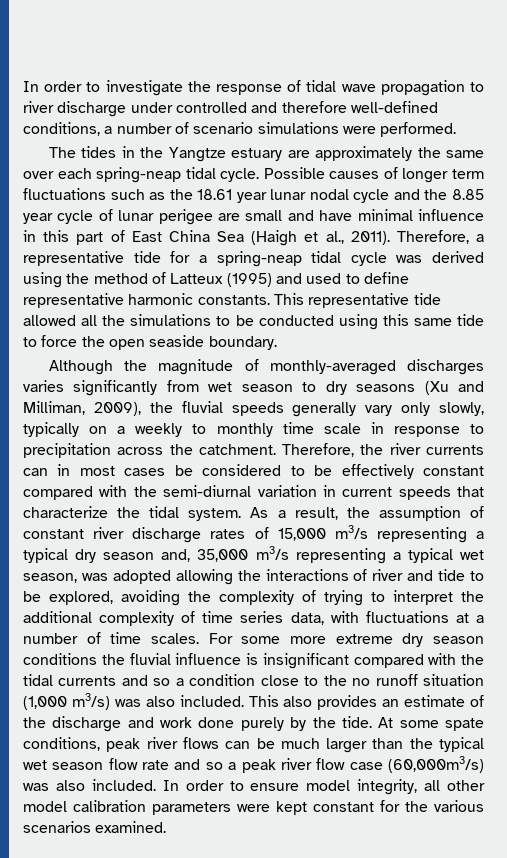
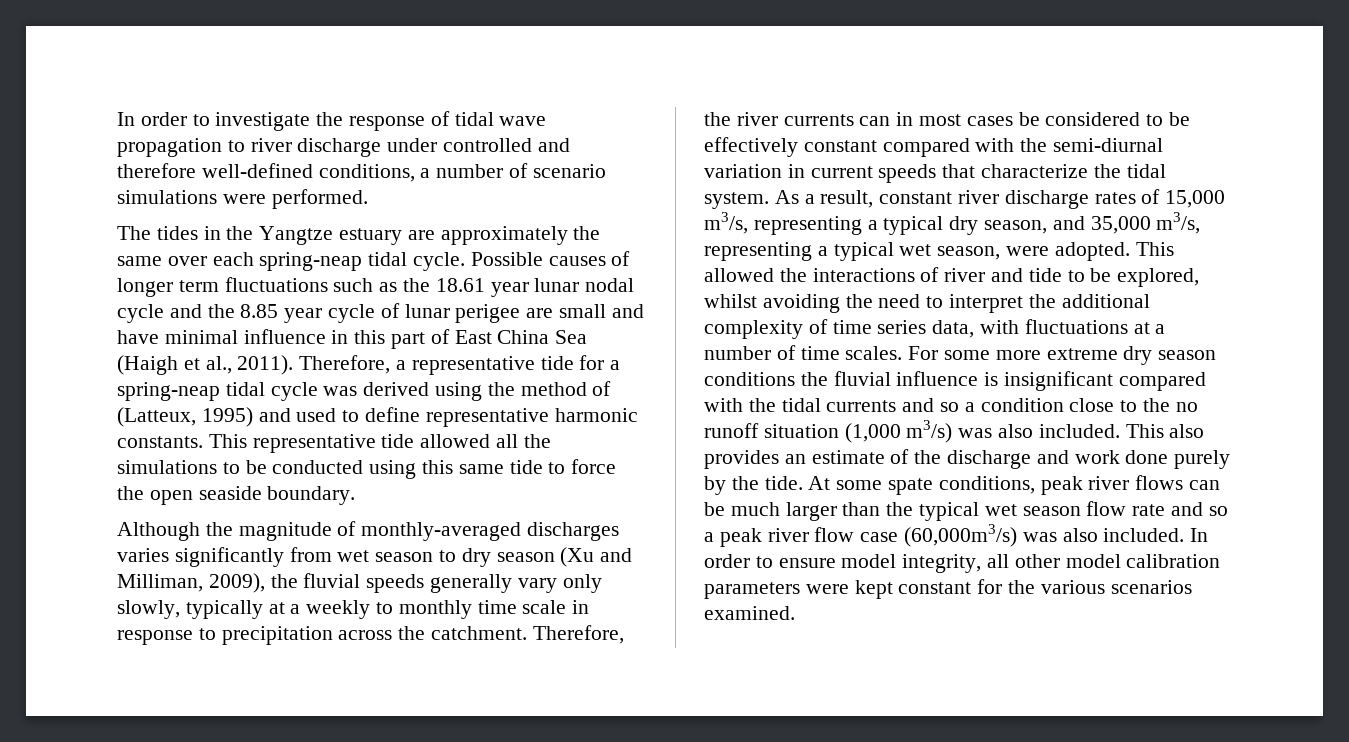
[170,273,272,287] Latteux (1995) -> [117,407,253,427] (Latteux, 1995)
[356,384,416,392] seasons -> [496,552,555,562] season
[89,426,108,434] on -> [268,602,285,614] at
[346,506,484,521] the assumption of -> (874, 199) none
[334,525,368,539] m3/s -> [704,212,748,234] m3/s,
[103,546,289,562] season and, 35,000 m3/s -> [984,212,1201,234] season, and 35,000 m3/s,
[81,569,233,585] was adopted allowing -> [1006,242,1174,261] [704,268,774,282] were adopted. This allowed
(113, 598) none -> [704,294,757,308] whilst
[219,590,363,606] complexity of trying -> [878,294,921,308] need

